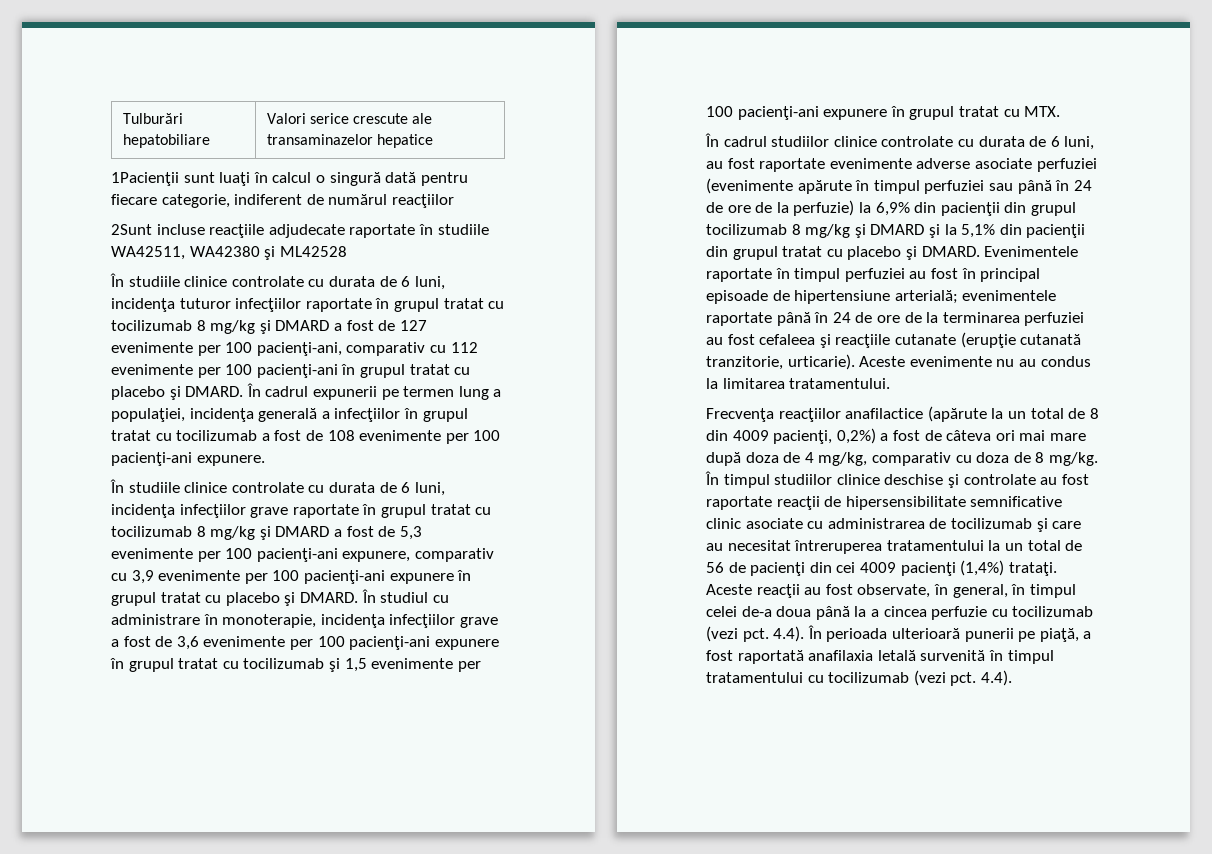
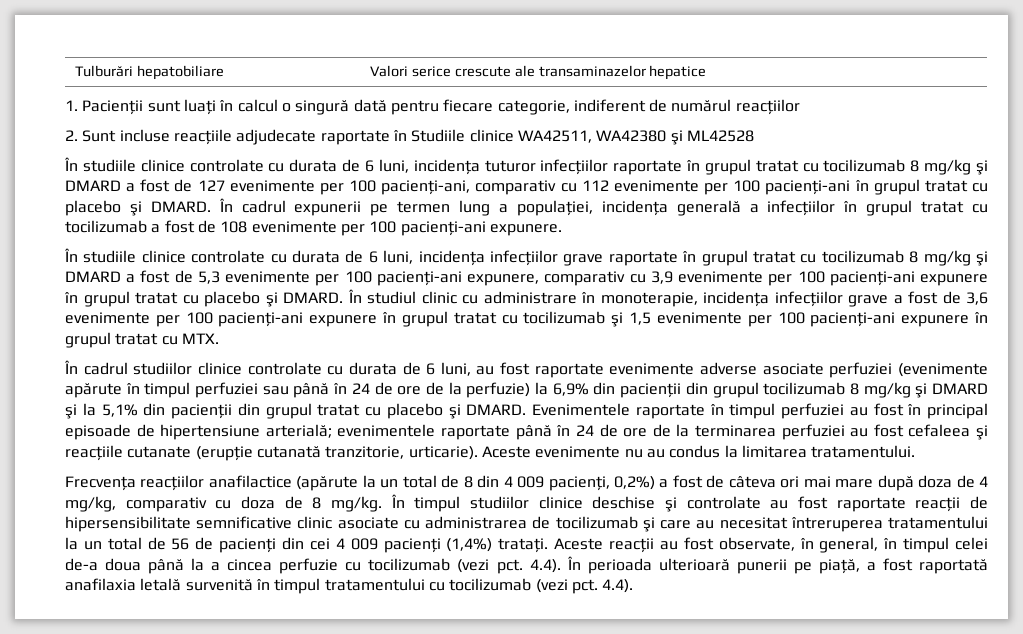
[111,172,179,186] 1Pacienţii -> [65,100,144,115] 1. Pacienţii
[111,224,152,235] 2Sunt -> [65,130,117,142] 2. Sunt
[437,224,489,235] studiile -> [411,129,514,142] Studiile clinice
(429, 597) none -> [421,291,457,304] clinic
[732,430,769,441] 4009 -> [503,476,545,488] 4 009
[859,562,896,573] 4009 -> [335,538,378,550] 4 009

